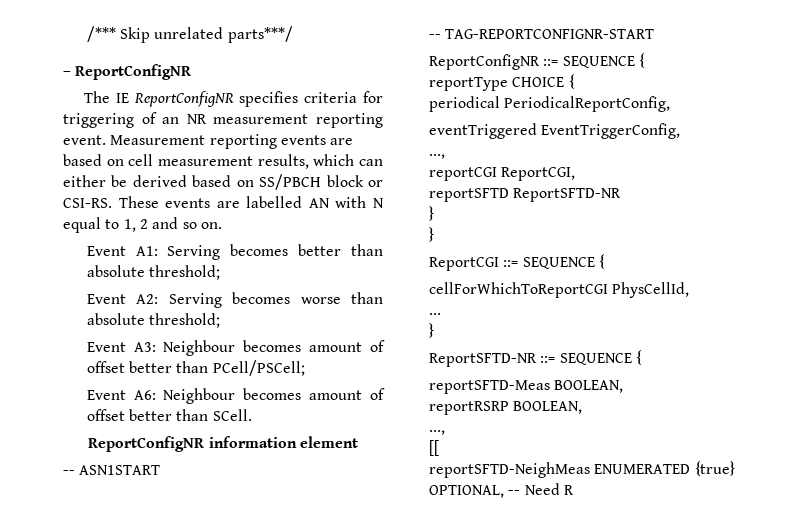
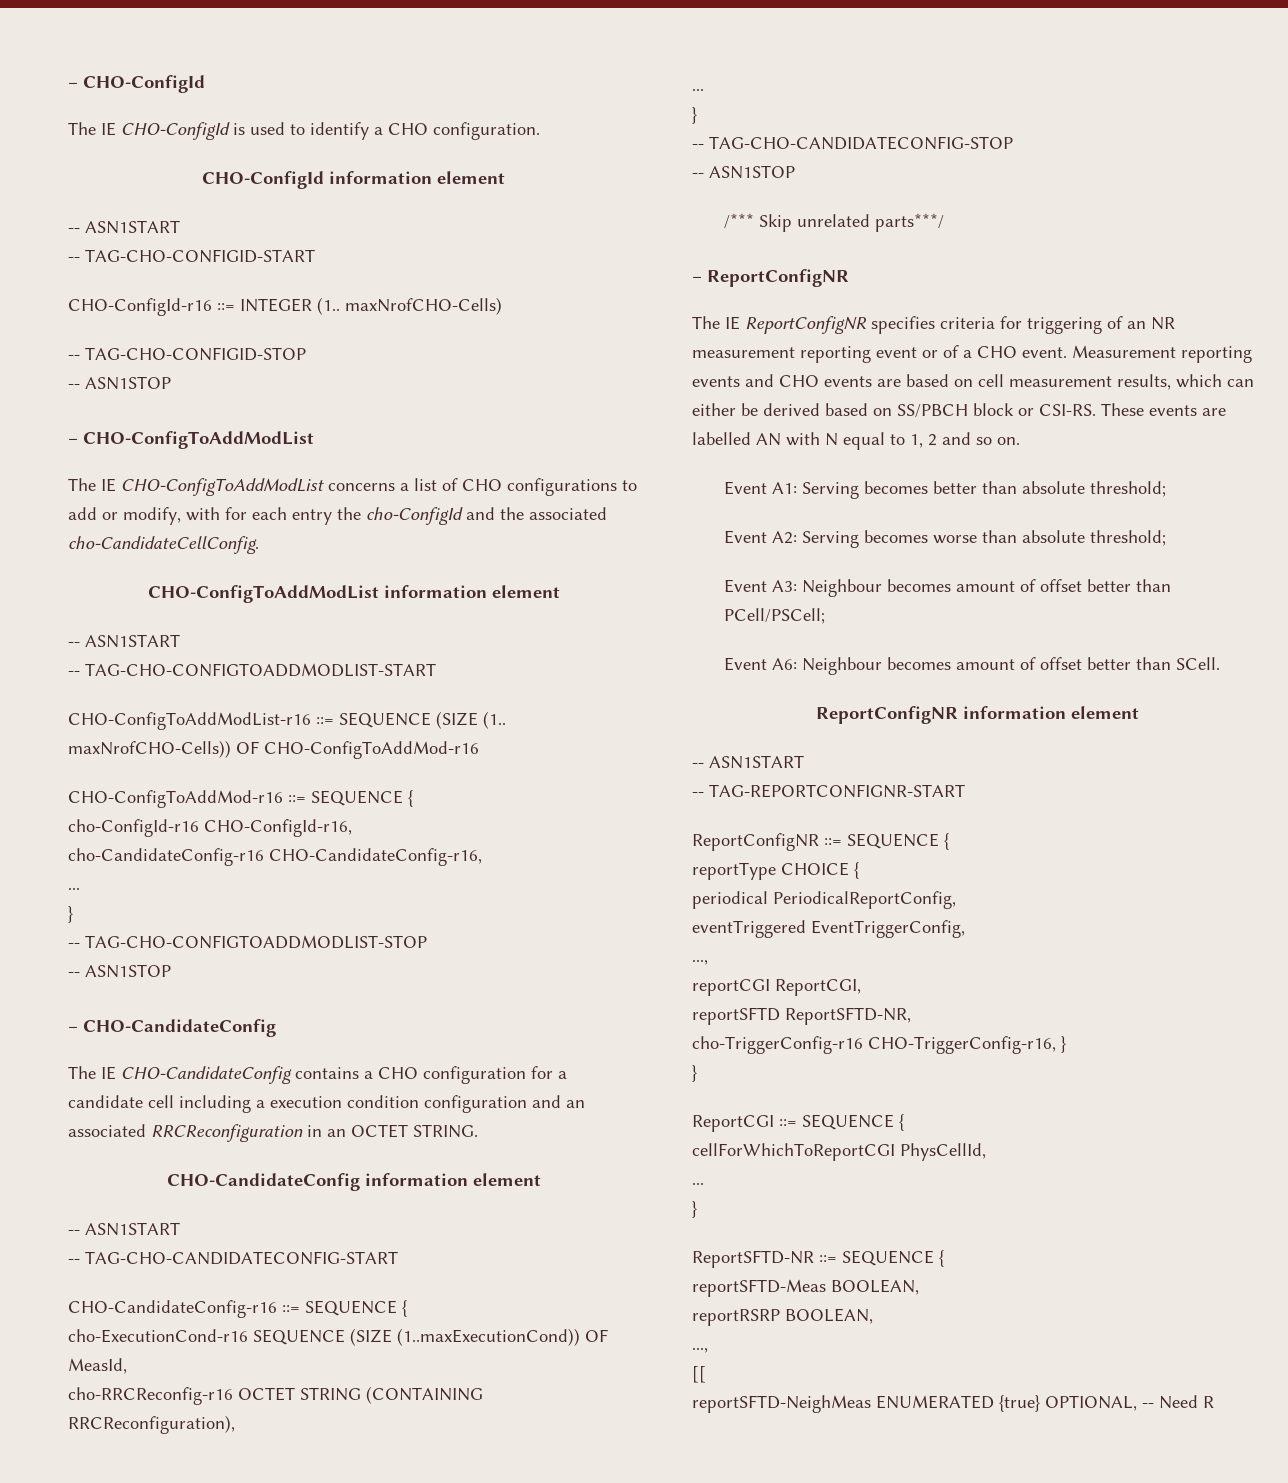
(86, 34) none -> [68,75,205,93] [68,122,540,140] [202,171,505,189] [68,220,180,234] [68,249,315,263] [68,297,502,316] [68,347,306,361] [68,376,171,390] [68,431,314,449] [68,478,637,496] [68,507,607,525] [68,536,259,554] [147,585,560,603] [68,634,180,648] [68,663,436,677] [68,711,506,730] [68,740,479,759] [68,790,413,808] [68,819,352,837] [68,848,482,866] [68,887,80,890] [68,906,73,923] [68,935,427,949] [68,964,171,978] [68,1019,276,1037] [68,1066,567,1084] [68,1095,585,1113] [68,1124,478,1142] [166,1173,541,1191] [68,1222,180,1236] [68,1251,398,1265] [68,1300,407,1318] [68,1328,608,1346] [68,1358,127,1374] [68,1386,483,1405] [68,1415,235,1434] [692,88,704,91] [692,107,697,124] [692,136,1013,150] [692,165,795,179] – CHO-ConfigId // The IE CHO-ConfigId is used to identify a CHO configuration. // CHO-ConfigId information element // -- ASN1START // -- TAG-CHO-CONFIGID-START // CHO-ConfigId-r16 ::= INTEGER (1.. maxNrofCHO-Cells) // -- TAG-CHO-CONFIGID-STOP // -- ASN1STOP // – CHO-ConfigToAddModList // The IE CHO-ConfigToAddModList concerns a list of CHO configurations to add or modify, with for each entry the cho-ConfigId and the associated cho-CandidateCellConfig. // CHO-ConfigToAddModList information element // -- ASN1START // -- TAG-CHO-CONFIGTOADDMODLIST-START // CHO-ConfigToAddModList-r16 ::= SEQUENCE (SIZE (1.. maxNrofCHO-Cells)) OF CHO-ConfigToAddMod-r16 // CHO-ConfigToAddMod-r16 ::= SEQUENCE { // cho-ConfigId-r16 CHO-ConfigId-r16, // cho-CandidateConfig-r16 CHO-CandidateConfig-r16, // ... // } // -- TAG-CHO-CONFIGTOADDMODLIST-STOP // -- ASN1STOP // – CHO-CandidateConfig // The IE CHO-CandidateConfig contains a CHO configuration for a candidate cell including a execution condition configuration and an associated RRCReconfiguration in an OCTET STRING. // CHO-CandidateConfig information element // -- ASN1START // -- TAG-CHO-CANDIDATECONFIG-START // CHO-CandidateConfig-r16 ::= SEQUENCE { // cho-ExecutionCond-r16 SEQUENCE (SIZE (1..maxExecutionCond)) OF MeasId, // cho-RRCReconfig-r16 OCTET STRING (CONTAINING RRCReconfiguration), // ... // } // -- TAG-CHO-CANDIDATECONFIG-STOP // -- ASN1STOP //
(383, 120) none -> [876,345,1017,358] event or of a CHO
(326, 140) none -> [745,374,872,387] and CHO events
[513,188,622,202] ReportSFTD-NR // -> [785,1007,911,1025] [692,1036,1056,1054] ReportSFTD-NR, // cho-TriggerConfig-r16 CHO-TriggerConfig-r16,

